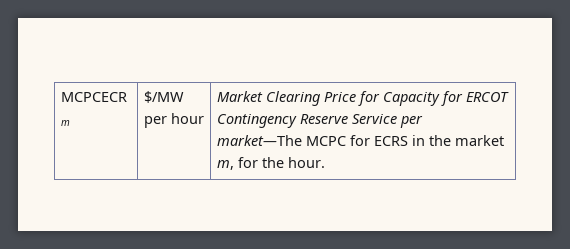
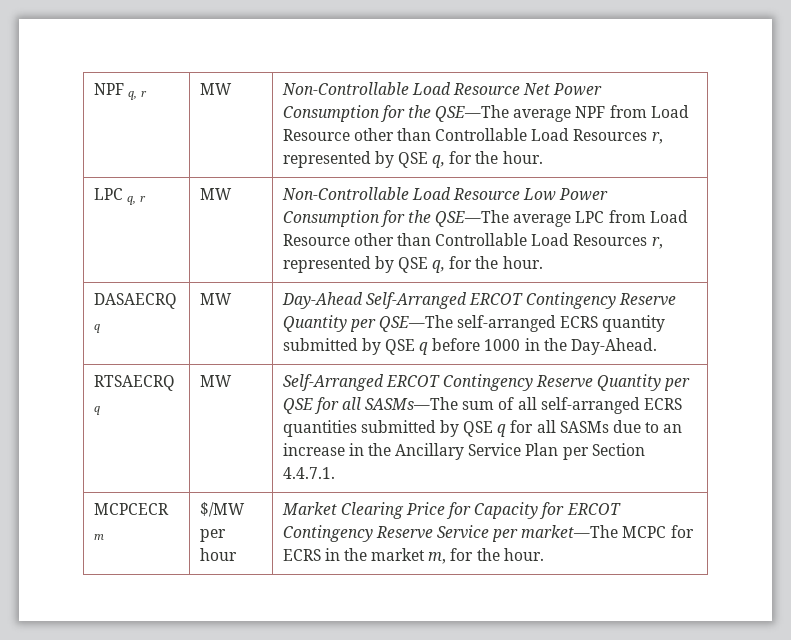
(60, 97) none -> [93,83,147,100] [199,83,232,95] [281,82,603,96] [282,105,689,122] [282,128,663,144] [282,151,543,168] [93,188,146,205] [199,188,232,200] [281,187,609,201] [282,210,688,227] [282,233,663,249] [282,256,543,273] [93,293,177,309] [93,324,100,333] [199,293,232,305] [281,292,677,309] [282,315,666,332] [282,338,657,355] [93,375,175,391] [93,406,100,415] [199,375,232,387] [282,374,691,391] [282,397,682,414] [282,420,683,437] [282,443,645,460] [282,467,335,479] NPF q, r | MW | Non-Controllable Load Resource Net Power Consumption for the QSE—The average NPF from Load Resource other than Controllable Load Resources r, represented by QSE q, for the hour. // LPC q, r | MW | Non-Controllable Load Resource Low Power Consumption for the QSE—The average LPC from Load Resource other than Controllable Load Resources r, represented by QSE q, for the hour. // DASAECRQ q | MW | Day-Ahead Self-Arranged ERCOT Contingency Reserve Quantity per QSE—The self-arranged ECRS quantity submitted by QSE q before 1000 in the Day-Ahead. // RTSAECRQ q | MW | Self-Arranged ERCOT Contingency Reserve Quantity per QSE for all SASMs—The sum of all self-arranged ECRS quantities submitted by QSE q for all SASMs due to an increase in the Ancillary Service Plan per Section 4.4.7.1. //

